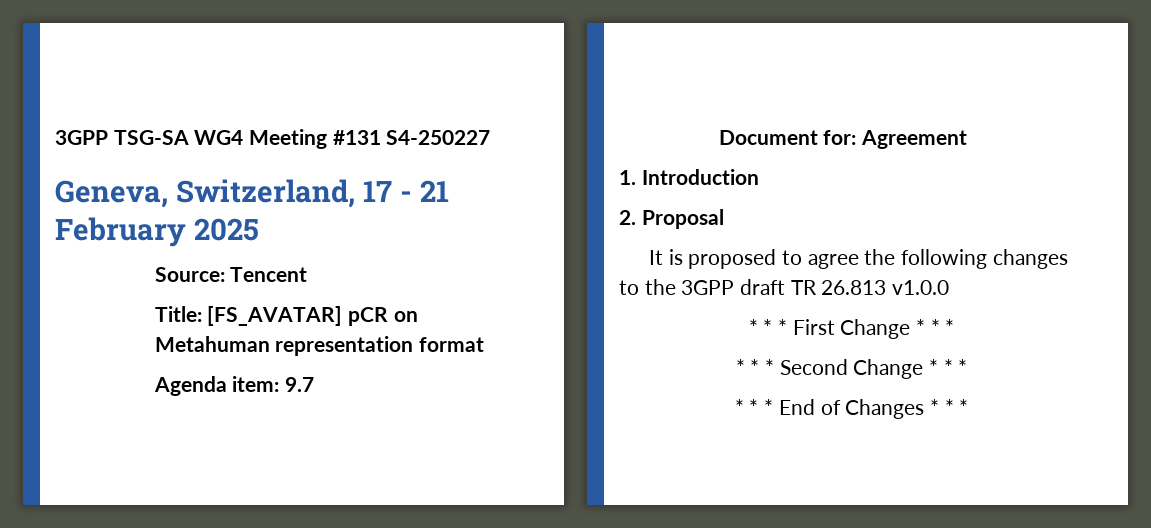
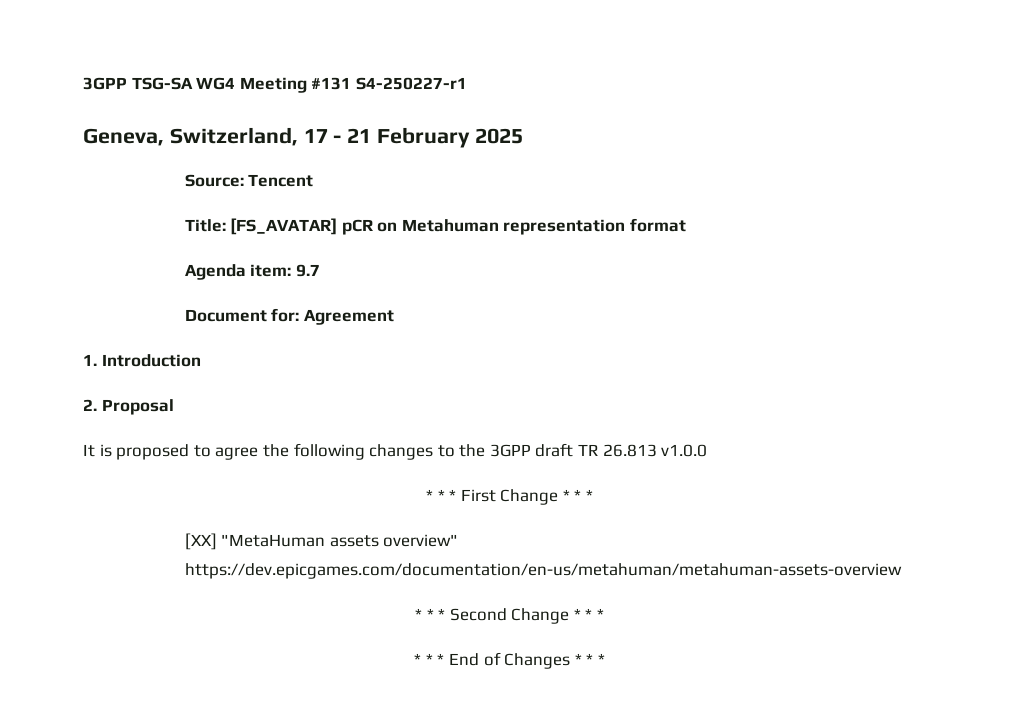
[386,130,491,145] S4-250227 -> [355,77,467,90] S4-250227-r1
(955, 327) none -> [184,533,459,550] [184,563,902,579] // [XX] "MetaHuman assets overview" https://dev.epicgames.com/documentation/en-us/metahuman/metahuman-assets-overview

